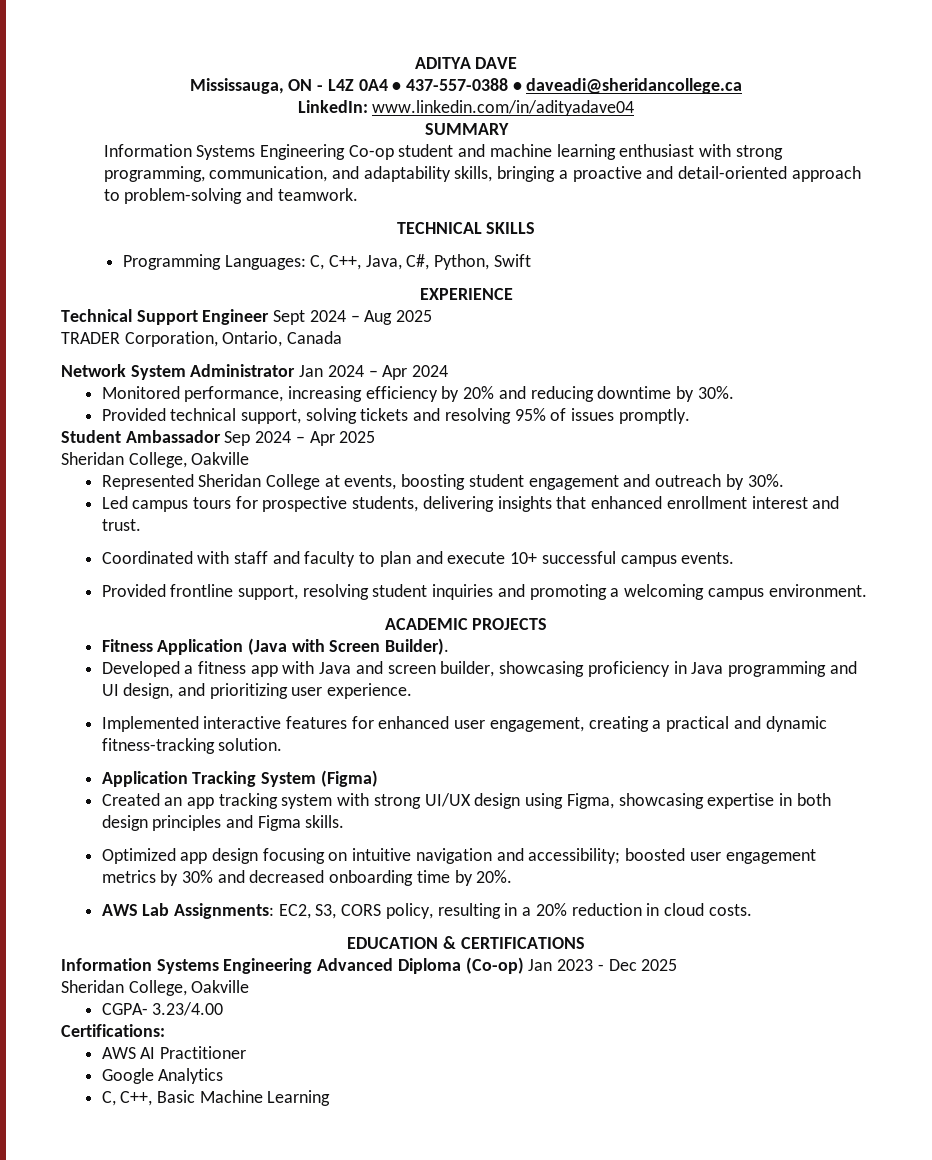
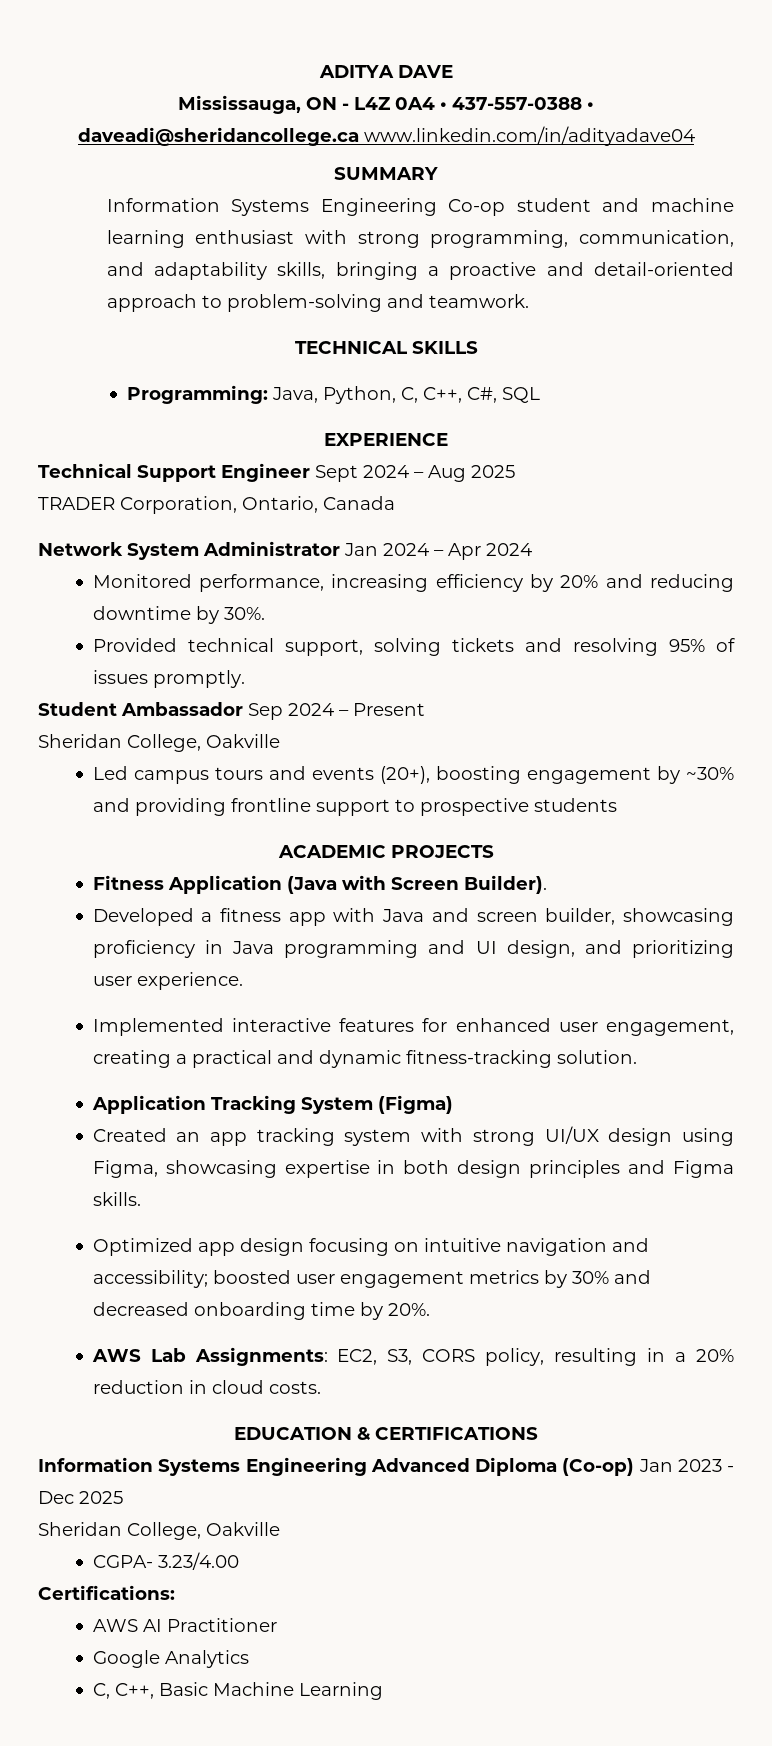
[297,100,368,113] // LinkedIn: -> (359, 136) none
[122,254,531,270] Programming Languages: C, C++, Java, C#, Python, Swift -> [126,385,540,404] Programming: Java, Python, C, C++, C#, SQL
[309,431,376,446] [61,452,250,468] [101,474,784,490] [101,496,840,512] [101,519,141,531] [101,551,735,567] [101,584,867,600] Apr 2025 // Sheridan College, Oakville // Represented Sheridan College at events, boosting student engagement and outreach by 30%. // Led campus tours for prospective students, delivering insights that enhanced enrollment interest and trust. // Coordinated with staff and faculty to plan and execute 10+ successful campus events. // Provided frontline support, resolving student inquiries and promoting a welcoming campus environment. -> [353,703,425,716] [38,734,280,752] [92,766,734,784] [92,798,617,816] Present // Sheridan College, Oakville // Led campus tours and events (20+), boosting engagement by ~30% and providing frontline support to prospective students

